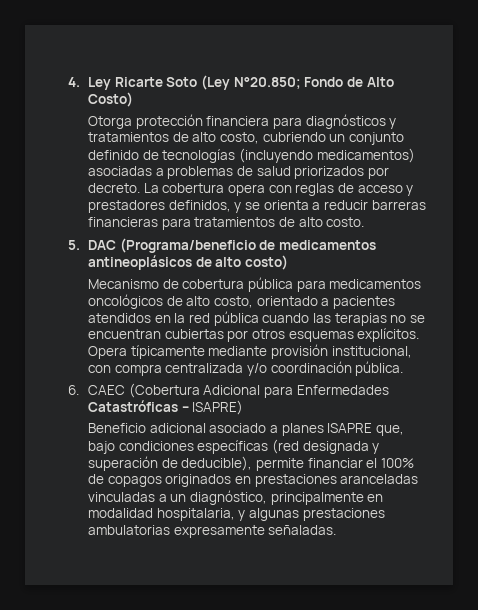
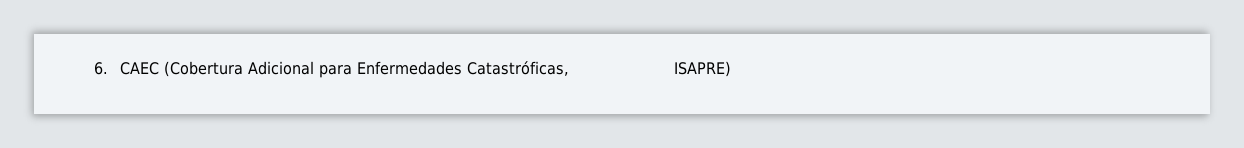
[67,75,394,90] [87,92,133,107] [87,114,397,129] [87,132,404,145] [87,148,415,163] [87,166,389,179] [87,183,414,196] [87,200,426,213] [87,217,365,230] [67,238,376,253] [87,255,288,270] [87,277,422,292] [87,294,395,309] [87,311,425,326] [87,328,420,342] [87,344,412,359] [87,361,404,376] 4. Ley Ricarte Soto (Ley N°20.850; Fondo de Alto Costo) // Otorga protección financiera para diagnósticos y tratamientos de alto costo, cubriendo un conjunto definido de tecnologías (incluyendo medicamentos) asociadas a problemas de salud priorizados por decreto. La cobertura opera con reglas de acceso y prestadores definidos, y se orienta a reducir barreras financieras para tratamientos de alto costo. // 5. DAC (Programa/beneficio de medicamentos antineoplásicos de alto costo) // Mecanismo de cobertura pública para medicamentos oncológicos de alto costo, orientado a pacientes atendidos en la red pública cuando las terapias no se encuentran cubiertas por otros esquemas explícitos. Opera típicamente mediante provisión institucional, con compra centralizada y/o coordinación pública. // -> (93, 68) none
[87,400,189,412] Catastróficas – -> [467,61,570,76] Catastróficas,
[87,423,404,436] [87,439,380,454] [87,456,414,471] [87,474,419,487] [87,490,384,505] [87,508,385,521] [87,525,337,538] // Beneficio adicional asociado a planes ISAPRE que, bajo condiciones específicas (red designada y superación de deducible), permite financiar el 100% de copagos originados en prestaciones aranceladas vinculadas a un diagnóstico, principalmente en modalidad hospitalaria, y algunas prestaciones ambulatorias expresamente señaladas. -> (732, 69) none

